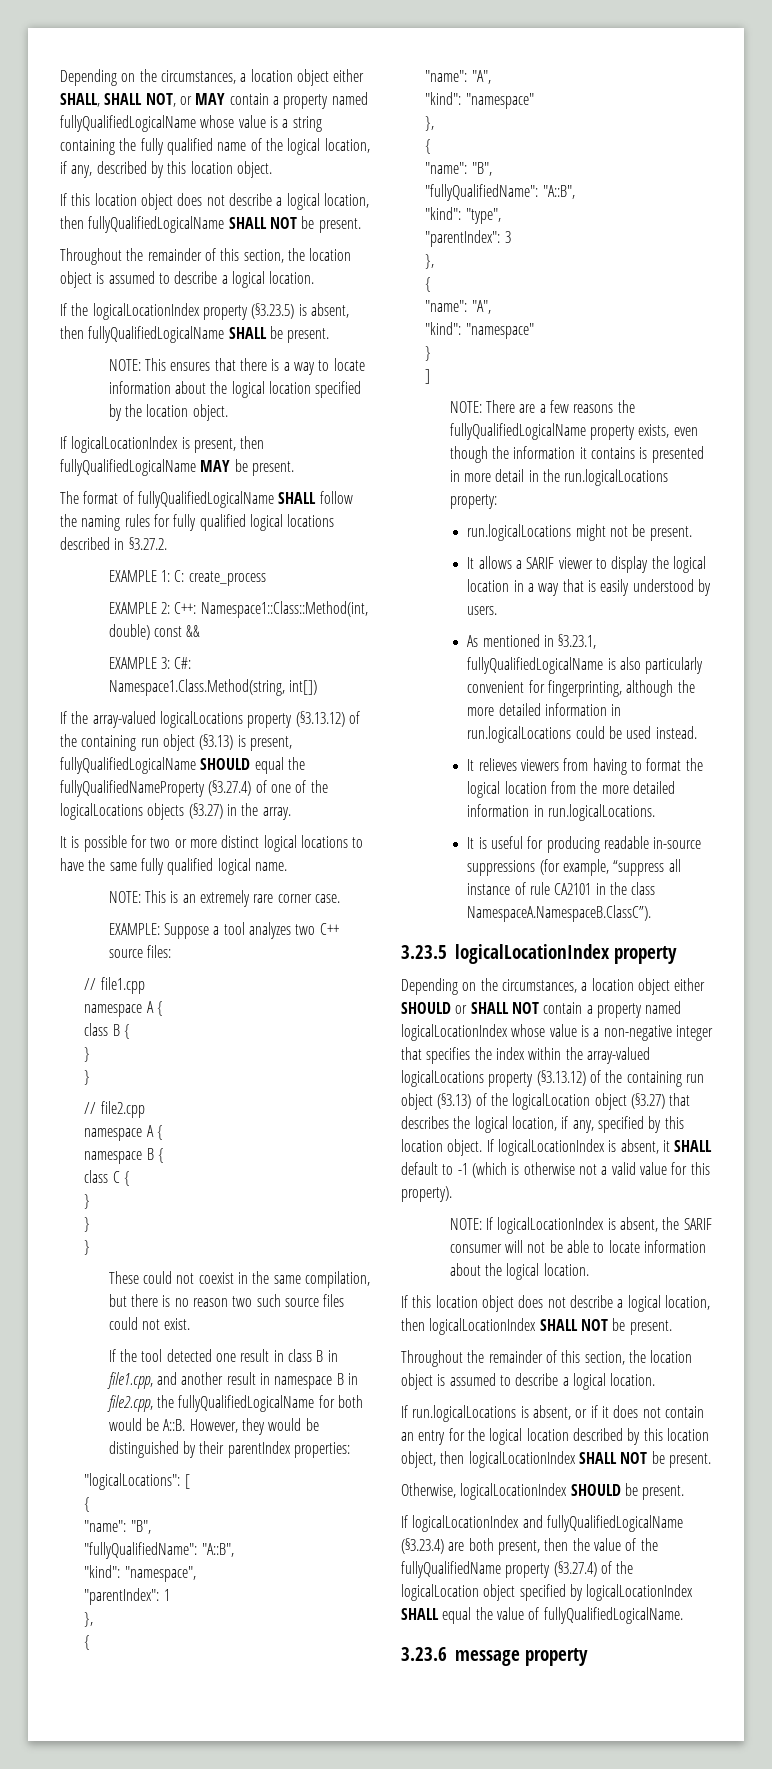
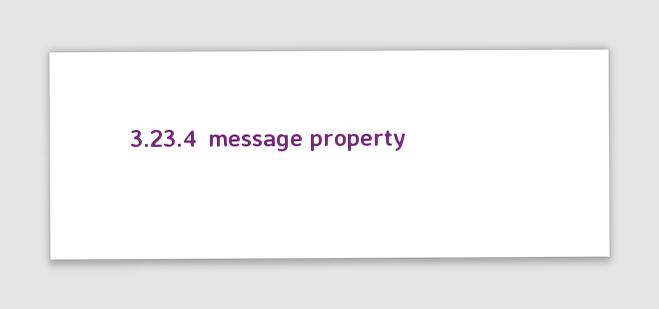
[60,69,365,86] [60,92,368,109] [60,115,322,132] [60,138,370,155] [60,161,272,178] [60,193,369,210] [60,216,361,233] [60,248,352,265] [60,271,315,288] [60,303,349,320] [60,326,330,343] [108,358,365,375] [108,381,362,398] [108,404,228,421] [60,436,265,453] [60,459,294,476] [60,491,353,508] [60,514,335,531] [60,537,167,550] [108,570,266,586] [108,601,368,618] [108,624,201,640] [108,657,192,669] [108,679,318,696] [60,711,360,728] [60,734,292,751] [60,757,305,774] [60,780,328,797] [60,803,291,820] [60,835,364,852] [60,858,287,875] [108,890,340,907] [108,922,339,939] [108,945,172,958] [84,977,145,994] [84,1001,164,1017] [84,1023,131,1039] [84,1047,91,1062] [84,1070,91,1085] [84,1101,145,1118] [84,1125,164,1141] [84,1148,165,1164] [84,1170,131,1186] [84,1194,91,1209] [84,1217,91,1232] [84,1240,91,1255] [108,1271,370,1288] [108,1294,345,1307] [108,1317,191,1330] [108,1349,338,1362] [106,1372,358,1389] [106,1395,364,1412] [108,1418,319,1435] [108,1441,351,1458] [84,1473,190,1490] [84,1497,91,1512] [84,1520,151,1534] [84,1542,234,1559] [84,1565,196,1582] [84,1588,170,1605] [84,1612,94,1627] [84,1635,91,1650] [425,70,491,84] [425,92,534,109] [425,116,435,131] [425,139,432,154] [425,162,492,176] [425,184,575,201] [425,207,501,224] [425,230,511,247] [425,254,435,269] [425,277,432,292] [425,300,491,314] [425,322,534,339] [425,346,432,361] [425,369,431,384] [449,400,635,413] [449,423,698,440] [449,446,704,463] [449,469,669,486] [449,494,497,509] [467,524,692,541] [467,556,706,573] [467,579,711,596] [467,606,498,615] [467,634,597,649] [467,657,704,674] [467,680,695,697] [467,703,622,716] [467,726,697,743] [467,758,703,775] [467,781,675,798] [467,804,655,821] [467,836,702,853] [467,859,681,876] [467,882,656,895] [467,905,652,922] [401,944,677,964] [401,978,706,995] [401,1001,682,1018] [401,1024,713,1041] [401,1047,650,1064] [401,1070,704,1087] [401,1093,691,1110] [401,1116,684,1133] [401,1139,713,1156] [401,1162,710,1178] [401,1186,452,1202] [449,1217,712,1234] [449,1240,706,1253] [449,1263,589,1280] [401,1295,710,1312] [401,1318,672,1335] [401,1350,693,1367] [401,1373,656,1390] [401,1405,704,1422] [401,1428,709,1445] [401,1451,711,1468] [401,1483,685,1500] [401,1515,683,1532] [401,1538,658,1555] [401,1561,634,1578] [401,1584,694,1601] [401,1607,683,1624] [401,1647,447,1661] Depending on the circumstances, a location object either SHALL, SHALL NOT, or MAY contain a property named fullyQualifiedLogicalName whose value is a string containing the fully qualified name of the logical location, if any, described by this location object. // If this location object does not describe a logical location, then fullyQualifiedLogicalName SHALL NOT be present. // Throughout the remainder of this section, the location object is assumed to describe a logical location. // If the logicalLocationIndex property (§3.23.5) is absent, then fullyQualifiedLogicalName SHALL be present. // NOTE: This ensures that there is a way to locate information about the logical location specified by the location object. // If logicalLocationIndex is present, then fullyQualifiedLogicalName MAY be present. // The format of fullyQualifiedLogicalName SHALL follow the naming rules for fully qualified logical locations described in §3.27.2. // EXAMPLE 1: C: create_process // EXAMPLE 2: C++: Namespace1::Class::Method(int, double) const && // EXAMPLE 3: C#: Namespace1.Class.Method(string, int[]) // If the array-valued logicalLocations property (§3.13.12) of the containing run object (§3.13) is present, fullyQualifiedLogicalName SHOULD equal the fullyQualifiedNameProperty (§3.27.4) of one of the logicalLocations objects (§3.27) in the array. // It is possible for two or more distinct logical locations to have the same fully qualified logical name. // NOTE: This is an extremely rare corner case. // EXAMPLE: Suppose a tool analyzes two C++ source files: // // file1.cpp // namespace A { // class B { // } // } // // file2.cpp // namespace A { // namespace B { // class C { // } // } // } // These could not coexist in the same compilation, but there is no reason two such source files could not exist. // If the tool detected one result in class B in file1.cpp, and another result in namespace B in file2.cpp, the fullyQualifiedLogicalName for both would be A::B. However, they would be distinguished by their parentIndex properties: // "logicalLocations": [ // { // "name": "B", // "fullyQualifiedName": "A::B", // "kind": "namespace", // "parentIndex": 1 // }, // { // "name": "A", // "kind": "namespace" // }, // { // "name": "B", // "fullyQualifiedName": "A::B", // "kind": "type", // "parentIndex": 3 // }, // { // "name": "A", // "kind": "namespace" // } // ] // NOTE: There are a few reasons the fullyQualifiedLogicalName property exists, even though the information it contains is presented in more detail in the run.logicalLocations property: // run.logicalLocations might not be present. // It allows a SARIF viewer to display the logical location in a way that is easily understood by users. // As mentioned in §3.23.1, fullyQualifiedLogicalName is also particularly convenient for fingerprinting, although the more detailed information in run.logicalLocations could be used instead. // It relieves viewers from having to format the logical location from the more detailed information in run.logicalLocations. // It is useful for producing readable in-source suppressions (for example, “suppress all instance of rule CA2101 in the class NamespaceA.NamespaceB.ClassC”). // 3.23.5 logicalLocationIndex property // Depending on the circumstances, a location object either SHOULD or SHALL NOT contain a property named logicalLocationIndex whose value is a non-negative integer that specifies the index within the array-valued logicalLocations property (§3.13.12) of the containing run object (§3.13) of the logicalLocation object (§3.27) that describes the logical location, if any, specified by this location object. If logicalLocationIndex is absent, it SHALL default to -1 (which is otherwise not a valid value for this property). // NOTE: If logicalLocationIndex is absent, the SARIF consumer will not be able to locate information about the logical location. // If this location object does not describe a logical location, then logicalLocationIndex SHALL NOT be present. // Throughout the remainder of this section, the location object is assumed to describe a logical location. // If run.logicalLocations is absent, or if it does not contain an entry for the logical location described by this location object, then logicalLocationIndex SHALL NOT be present. // Otherwise, logicalLocationIndex SHOULD be present. // If logicalLocationIndex and fullyQualifiedLogicalName (§3.23.4) are both present, then the value of the fullyQualifiedName property (§3.27.4) of the logicalLocation object specified by logicalLocationIndex SHALL equal the value of fullyQualifiedLogicalName. // 3.23.6 -> [129,129,197,148] 3.23.4

